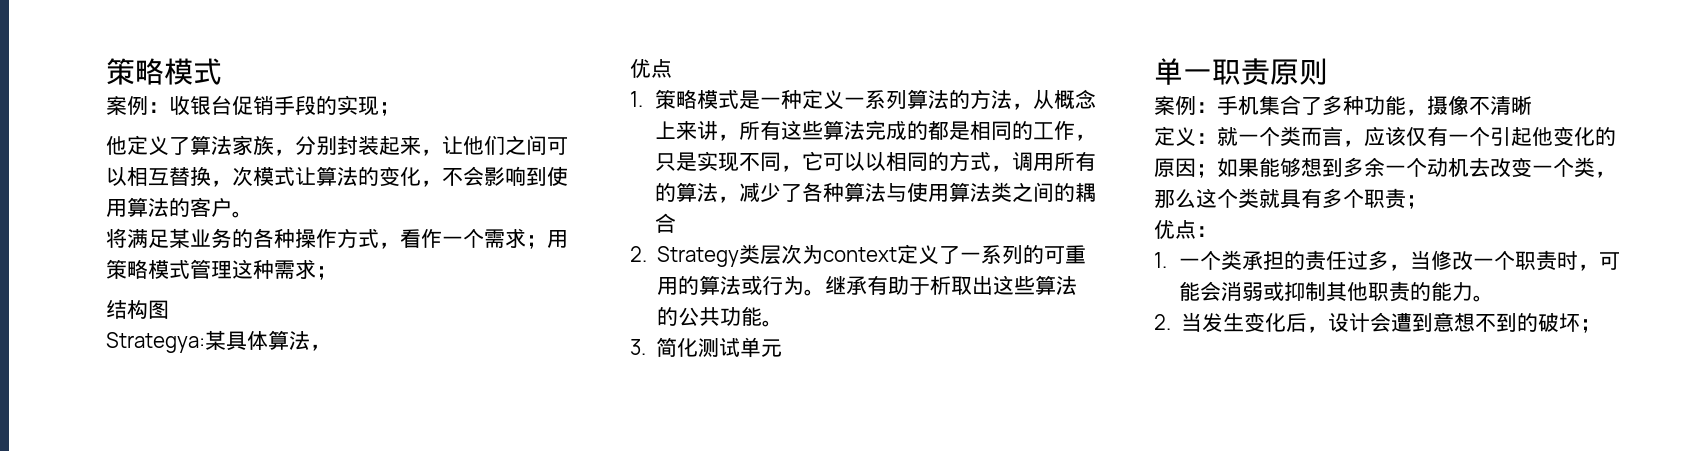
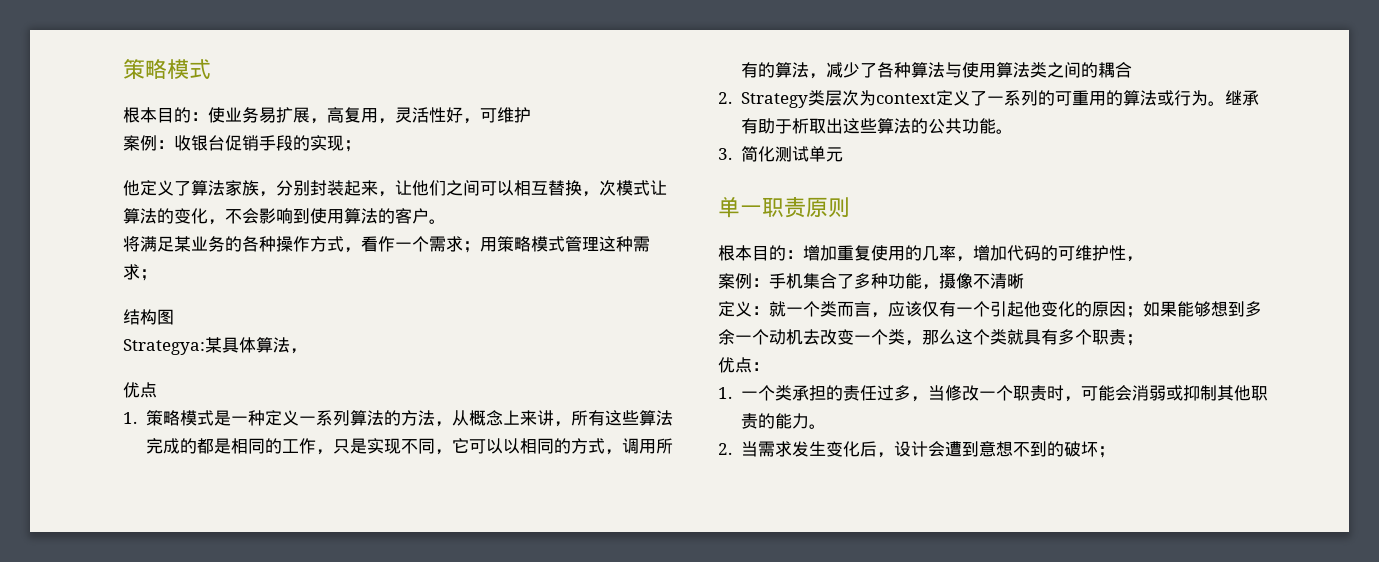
[106,58,222,85] 策略模式 -> [123,59,211,79] [123,107,531,124] 策略模式 // 根本目的：使业务易扩展，高复用，灵活性好，可维护
(1328, 71) none -> [718,245,1143,262] // 根本目的：增加重复使用的几率，增加代码的可维护性，
(1203, 322) none -> [757,441,792,457] 需求

